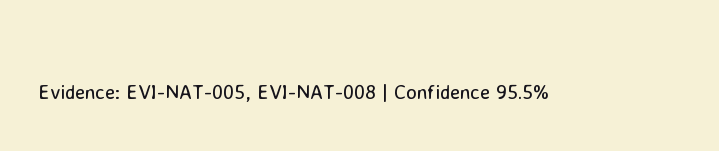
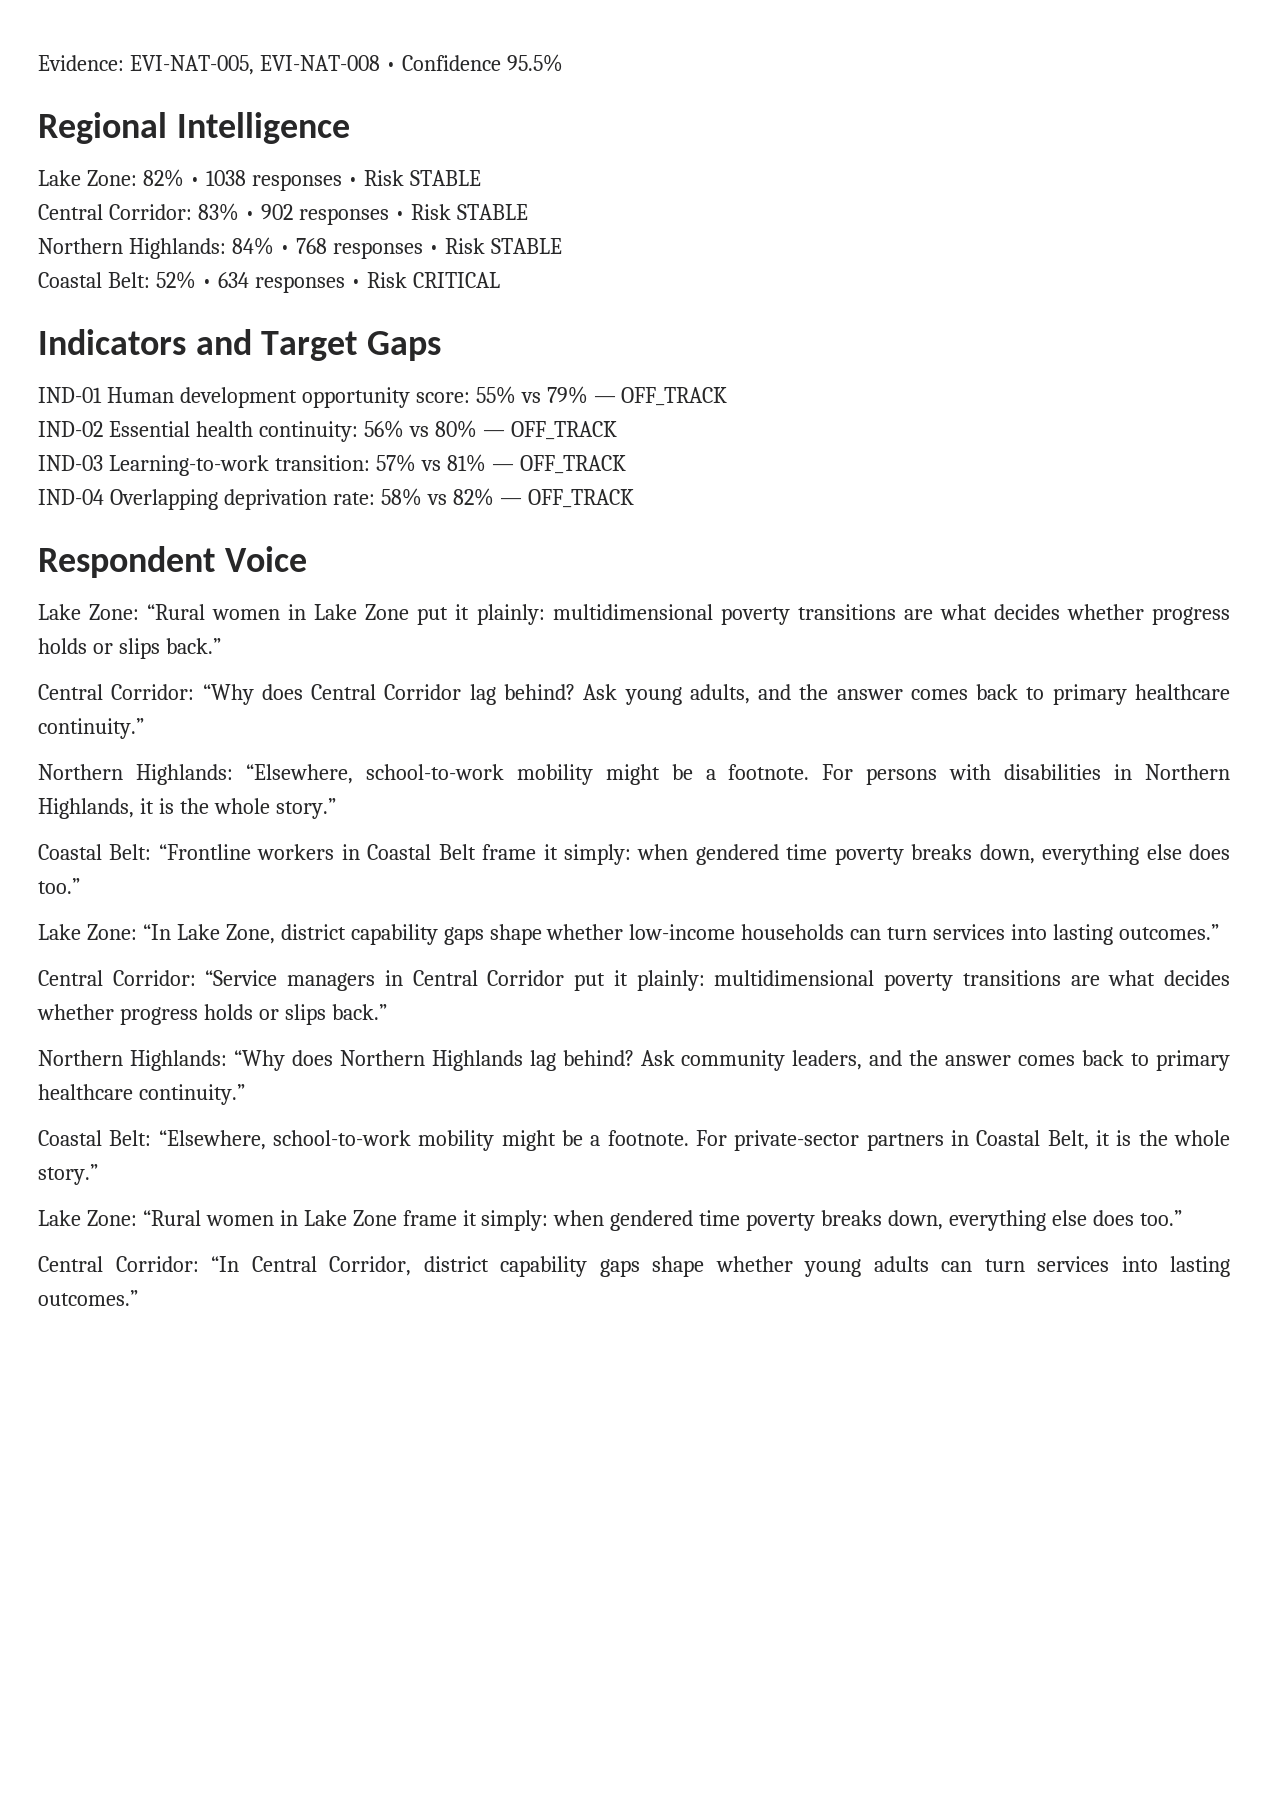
[381,84,388,102] | -> [385,62,396,71] •
(549, 91) none -> [38,112,350,144] [38,169,481,191] [38,203,528,225] [38,237,562,259] [38,271,500,293] [38,329,442,361] [38,386,728,408] [38,420,617,442] [38,454,626,476] [38,488,634,510] [38,546,307,578] [38,604,1230,625] [38,638,221,659] [38,684,1231,705] [38,718,144,739] [38,764,1230,785] [38,798,336,819] [38,844,1230,865] [38,878,80,894] [38,924,1219,945] [38,970,1231,991] [37,1004,387,1025] [38,1050,1231,1071] [38,1084,245,1105] [38,1130,1230,1151] [38,1164,98,1185] [38,1210,1182,1231] [38,1256,1230,1277] [38,1290,138,1306] // Regional Intelligence // Lake Zone: 82% • 1038 responses • Risk STABLE // Central Corridor: 83% • 902 responses • Risk STABLE // Northern Highlands: 84% • 768 responses • Risk STABLE // Coastal Belt: 52% • 634 responses • Risk CRITICAL // Indicators and Target Gaps // IND-01 Human development opportunity score: 55% vs 79% — OFF_TRACK // IND-02 Essential health continuity: 56% vs 80% — OFF_TRACK // IND-03 Learning-to-work transition: 57% vs 81% — OFF_TRACK // IND-04 Overlapping deprivation rate: 58% vs 82% — OFF_TRACK // Respondent Voice // Lake Zone: “Rural women in Lake Zone put it plainly: multidimensional poverty transitions are what decides whether progress holds or slips back.” // Central Corridor: “Why does Central Corridor lag behind? Ask young adults, and the answer comes back to primary healthcare continuity.” // Northern Highlands: “Elsewhere, school-to-work mobility might be a footnote. For persons with disabilities in Northern Highlands, it is the whole story.” // Coastal Belt: “Frontline workers in Coastal Belt frame it simply: when gendered time poverty breaks down, everything else does too.” // Lake Zone: “In Lake Zone, district capability gaps shape whether low-income households can turn services into lasting outcomes.” // Central Corridor: “Service managers in Central Corridor put it plainly: multidimensional poverty transitions are what decides whether progress holds or slips back.” // Northern Highlands: “Why does Northern Highlands lag behind? Ask community leaders, and the answer comes back to primary healthcare continuity.” // Coastal Belt: “Elsewhere, school-to-work mobility might be a footnote. For private-sector partners in Coastal Belt, it is the whole story.” // Lake Zone: “Rural women in Lake Zone frame it simply: when gendered time poverty breaks down, everything else does too.” // Central Corridor: “In Central Corridor, district capability gaps shape whether young adults can turn services into lasting outcomes.”

